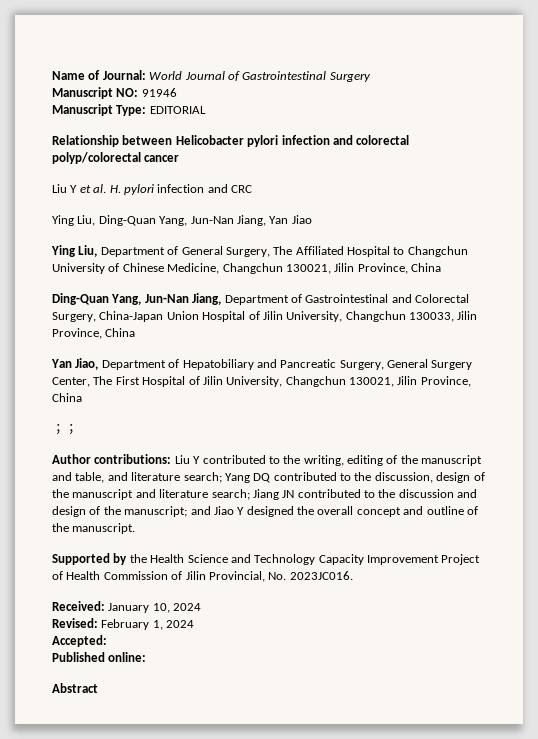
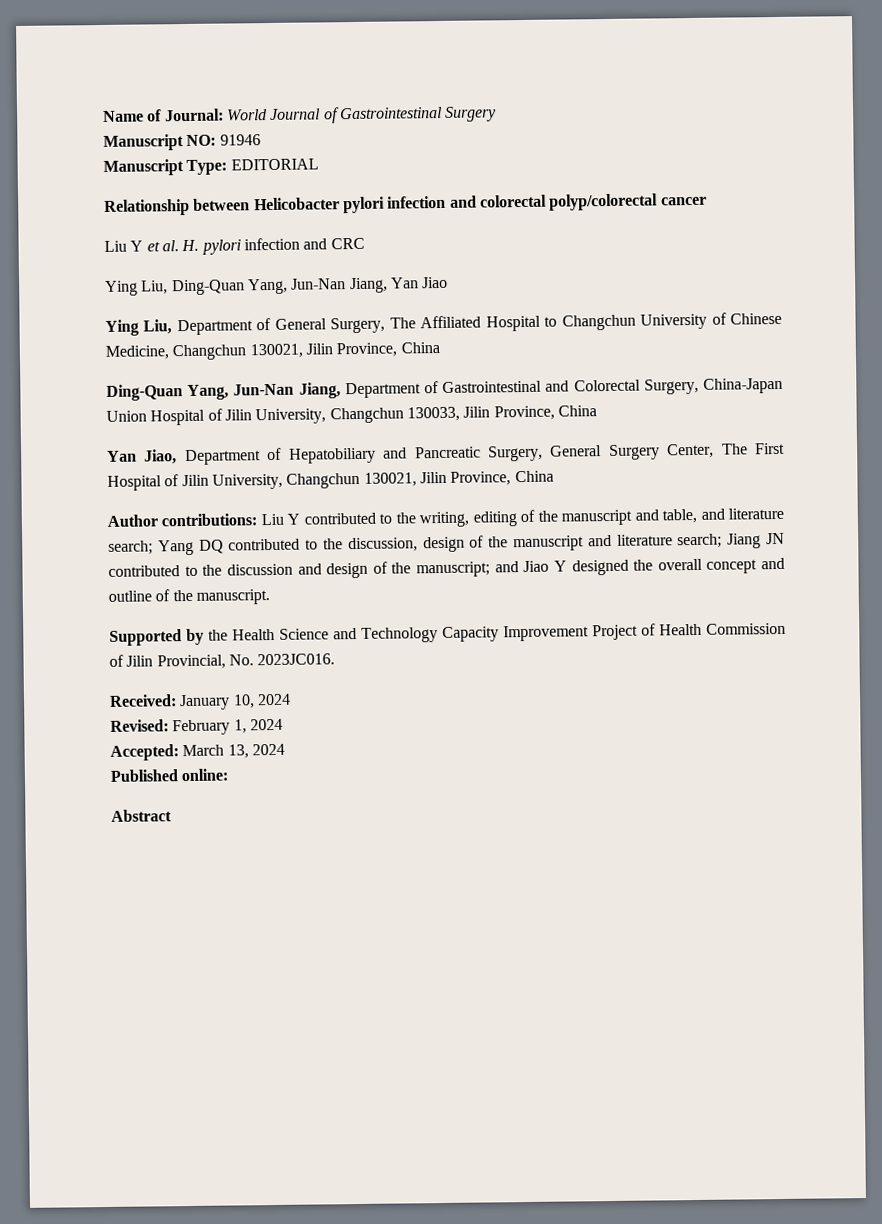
[52,424,78,435] // ；； -> (554, 476) none
(107, 641) none -> [182,743,285,759] March 13, 2024

